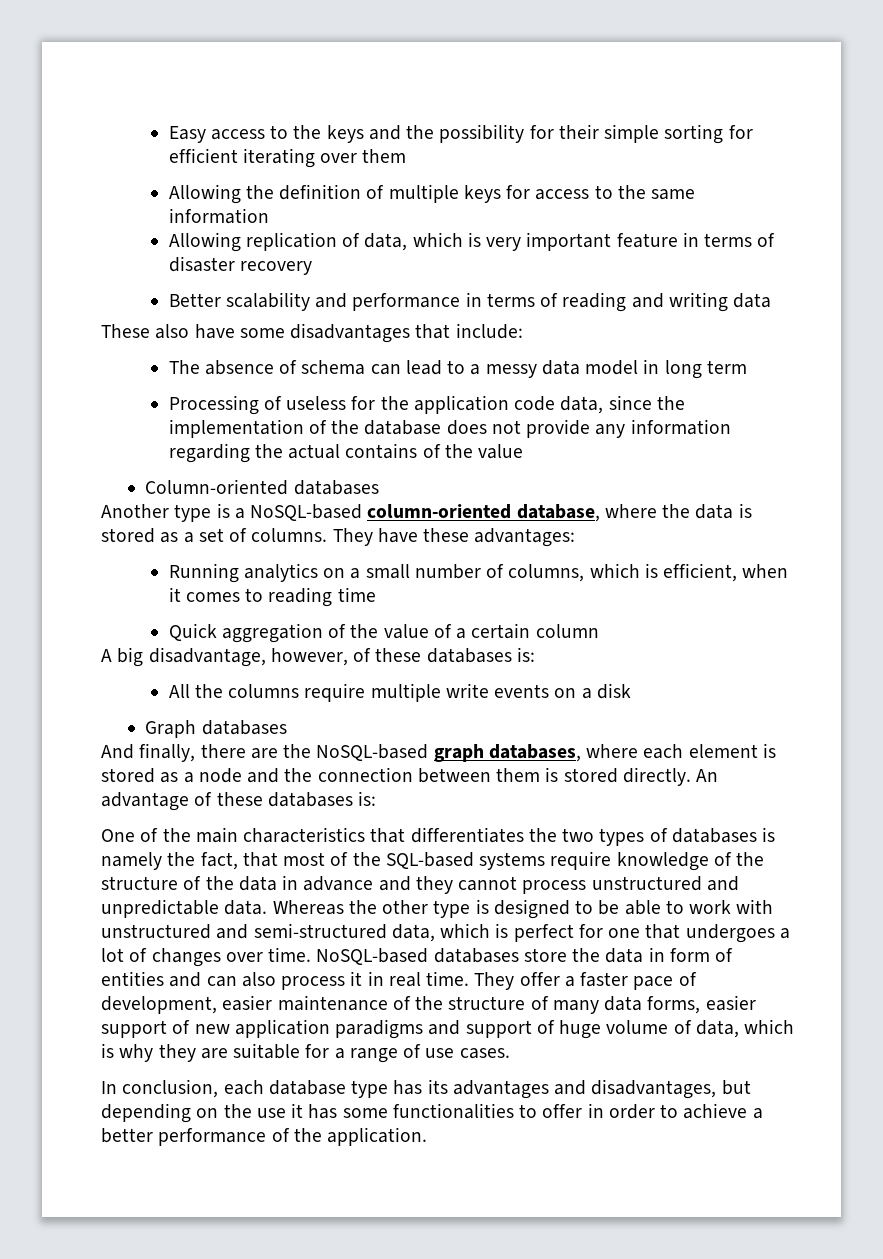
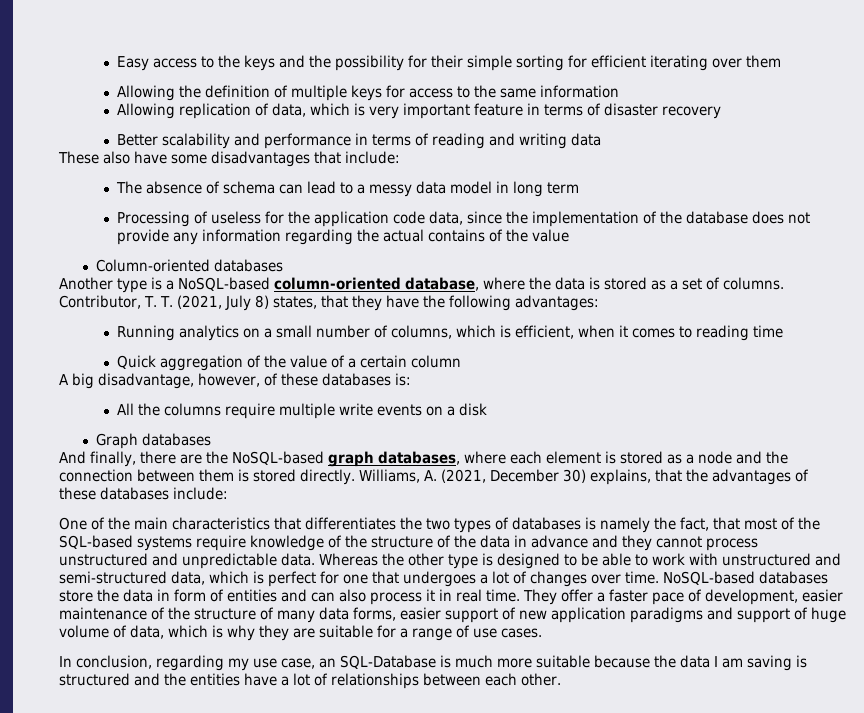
[332,528,470,546] They have these -> [59,295,511,311] Contributor, T. T. (2021, July 8) states, that they have the following
[696,769,719,782] [101,791,377,811] An advantage of these databases is: -> [358,469,809,485] [59,487,228,500] Williams, A. (2021, December 30) explains, that the advantages of these databases include:
[223,1079,751,1099] [101,1103,763,1123] [101,1127,428,1146] each database type has its advantages and disadvantages, but depending on the use it has some functionalities to offer in order to achieve a better performance of the application. -> [156,655,807,671] [59,673,561,689] regarding my use case, an SQL-Database is much more suitable because the data I am saving is structured and the entities have a lot of relationships between each other.

